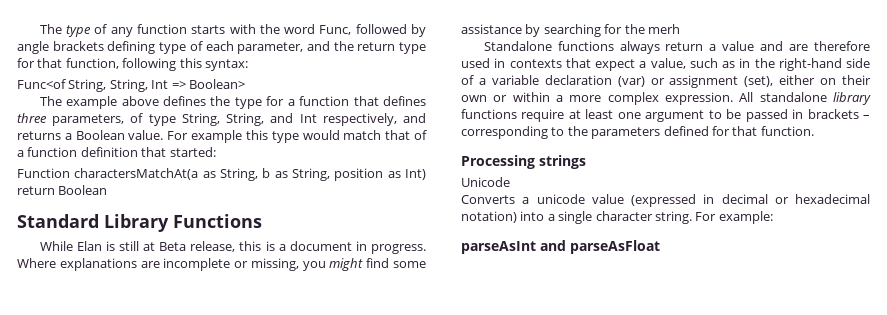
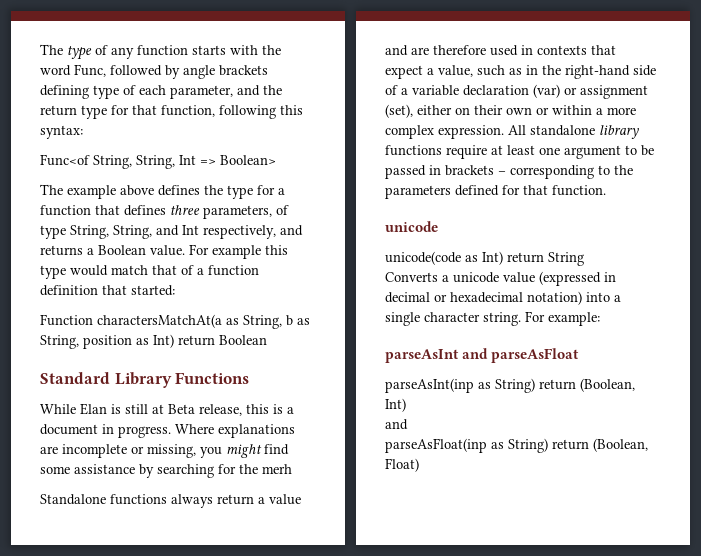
[461,155,586,169] [461,177,510,187] Processing strings // Unicode -> [385,221,438,232] [385,251,584,266] unicode // unicode(code as Int) return String
(660, 247) none -> [385,378,635,393] [385,398,406,412] [385,419,408,430] [385,438,648,453] [385,458,419,472] // parseAsInt(inp as String) return (Boolean, Int) // and // parseAsFloat(inp as String) return (Boolean, Float)

